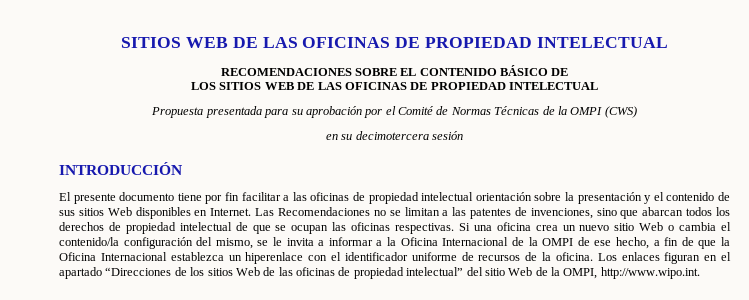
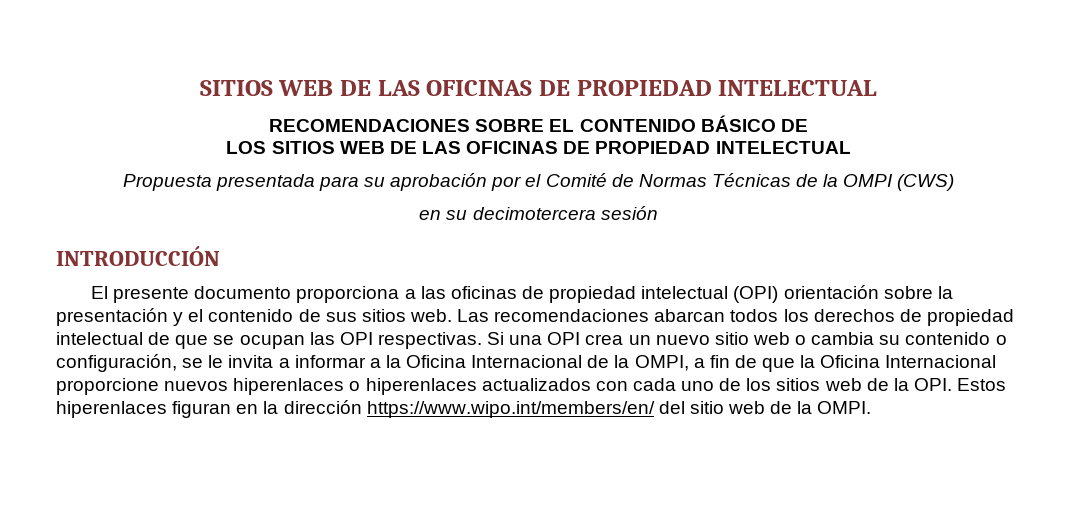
[177,192,281,204] tiene por fin facilitar -> [296,286,400,303] proporciona
(474, 196) none -> [733,286,779,303] (OPI)
[107,207,639,219] Web disponibles en Internet. Las Recomendaciones no se limitan a las patentes de invenciones, sino que -> [409,309,650,322] web. Las recomendaciones
[351,222,391,231] oficinas -> [339,332,373,345] OPI
[496,222,531,231] oficina -> [547,332,581,345] OPI
[639,222,664,231] Web -> [752,332,790,345] web
[721,222,732,231] [59,237,253,249] el contenido/la configuración del mismo, -> [879,332,1007,345] [56,354,177,372] su contenido o configuración,
[542,237,649,249] OMPI de ese hecho, -> [634,355,689,371] OMPI,
[170,252,732,264] [59,267,464,279] establezca un hiperenlace con el identificador uniforme de recursos de la oficina. Los enlaces figuran en el apartado “Direcciones de los sitios Web de las oficinas de propiedad intelectual” -> [56,378,1007,395] [56,400,655,418] proporcione nuevos hiperenlaces o hiperenlaces actualizados con cada uno de los sitios web de la OPI. Estos hiperenlaces figuran en la dirección https://www.wipo.int/members/en/
[508,267,700,279] Web de la OMPI, http://www.wipo.int. -> [728,401,872,414] web de la OMPI.

